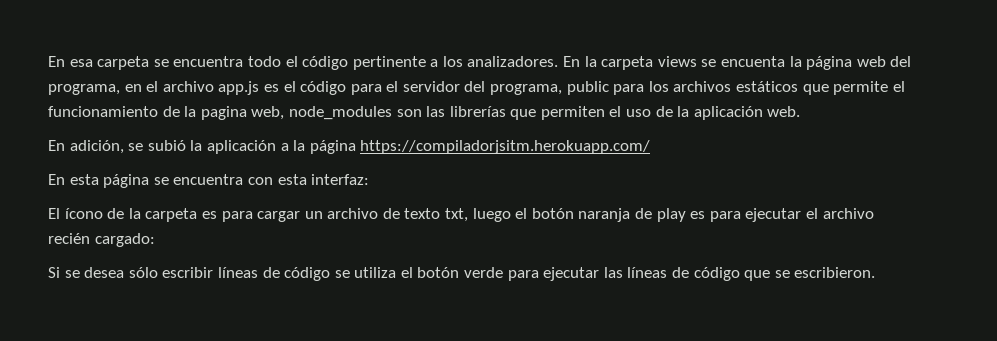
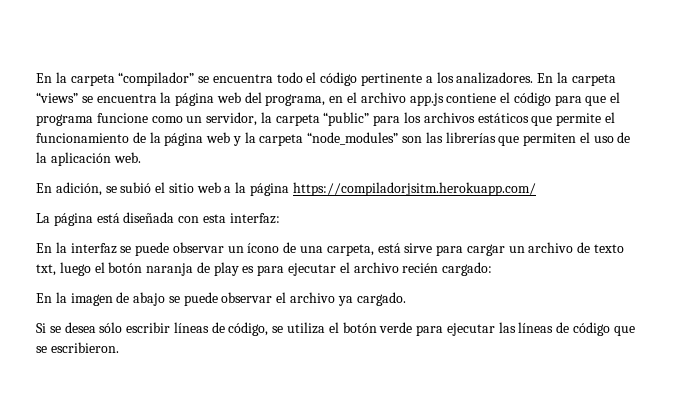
[48,56,150,70] En esa carpeta -> [36,72,195,86] En la carpeta “compilador”
[657,56,786,67] views se encuenta -> [36,92,157,103] “views” se encuentra
[263,84,279,92] es -> [446,93,497,103] contiene
[386,81,609,95] el servidor del programa, public -> [585,92,621,106] [36,112,370,126] que el programa funcione como un servidor, la carpeta “public”
[200,106,392,120] pagina web, node_modules -> [164,132,399,146] página web y la carpeta “node_modules”
[190,140,276,154] la aplicación -> [155,182,221,193] el sitio web
[48,174,370,188] [48,208,217,222] En esta página se encuentra con esta interfaz: // El ícono de la carpeta es -> [36,212,280,226] [36,242,433,256] La página está diseñada con esta interfaz: // En la interfaz se puede observar un ícono de una carpeta, está sirve
(155, 240) none -> [36,292,406,306] // En la imagen de abajo se puede observar el archivo ya cargado.
[284,267,331,281] código -> [228,322,269,336] código,

